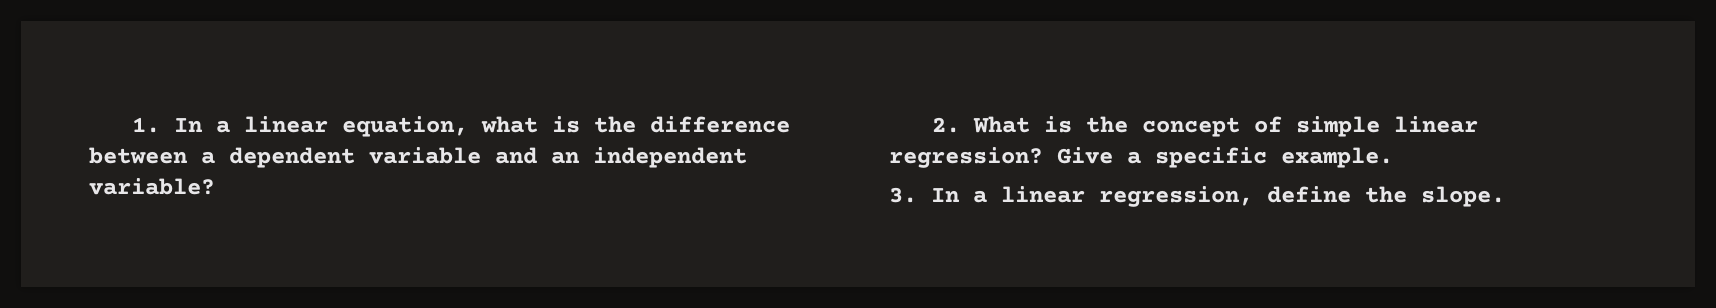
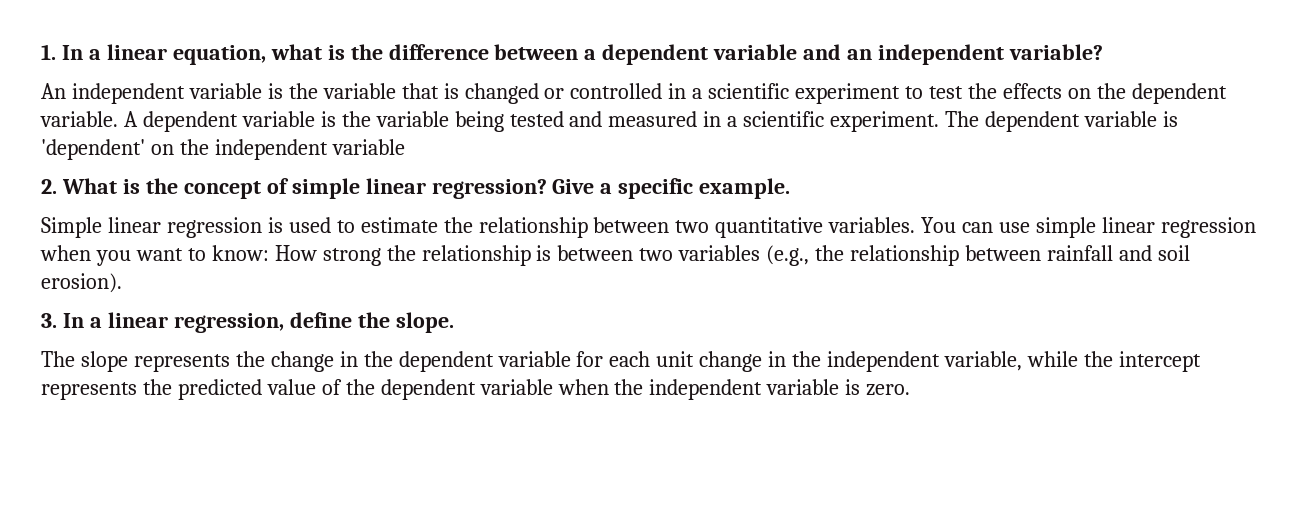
(215, 186) none -> [41,83,1227,104] [40,111,1178,132] [41,139,405,160] // An independent variable is the variable that is changed or controlled in a scientific experiment to test the effects on the dependent variable. A dependent variable is the variable being tested and measured in a scientific experiment. The dependent variable is 'dependent' on the independent variable
(1393, 157) none -> [41,217,1256,238] [40,245,1190,266] [41,273,122,293] // Simple linear regression is used to estimate the relationship between two quantitative variables. You can use simple linear regression when you want to know: How strong the relationship is between two variables (e.g., the relationship between rainfall and soil erosion).
(1505, 196) none -> [41,351,1201,372] [41,379,911,400] // The slope represents the change in the dependent variable for each unit change in the independent variable, while the intercept represents the predicted value of the dependent variable when the independent variable is zero.

